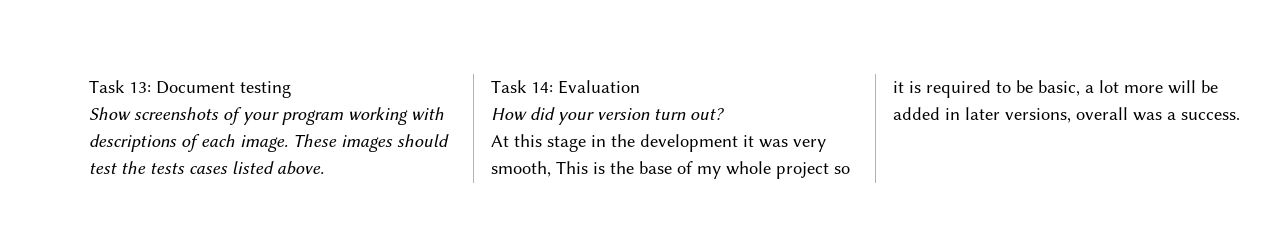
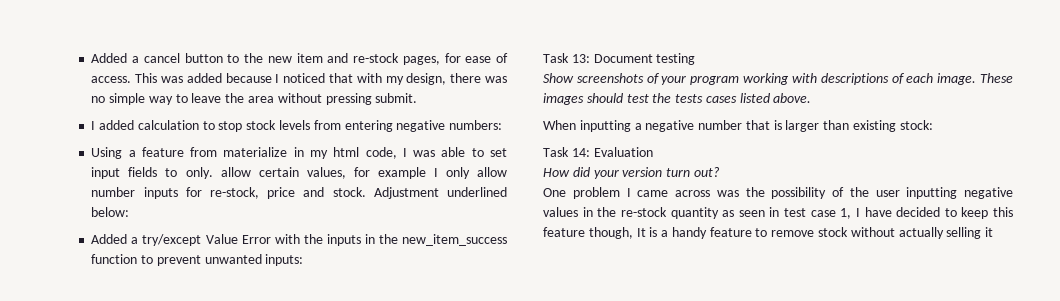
(89, 86) none -> [91,53,508,65] [91,73,507,85] [91,93,418,105] [91,120,503,132] [91,147,507,159] [91,167,508,179] [91,187,508,199] [91,207,130,217] [91,234,507,246] [91,254,304,266] Added a cancel button to the new item and re-stock pages, for ease of access. This was added because I noticed that with my design, there was no simple way to leave the area without pressing submit. // I added calculation to stop stock levels from entering negative numbers: // Using a feature from materialize in my html code, I was able to set input fields to only. allow certain values, for example I only allow number inputs for re-stock, price and stock. Adjustment underlined below: // Added a try/except Value Error with the inputs in the new_item_success function to prevent unwanted inputs: //
(324, 168) none -> [543,120,933,132] // When inputting a negative number that is larger than existing stock:
[491,134,826,152] [491,161,850,179] [893,80,1218,98] [893,107,1240,123] At this stage in the development it was very smooth, This is the base of my whole project so it is required to be basic, a lot more will be added in later versions, overall was a success. -> [543,187,1013,199] [543,207,1013,219] [543,227,994,239] One problem I came across was the possibility of the user inputting negative values in the re-stock quantity as seen in test case 1, I have decided to keep this feature though, It is a handy feature to remove stock without actually selling it

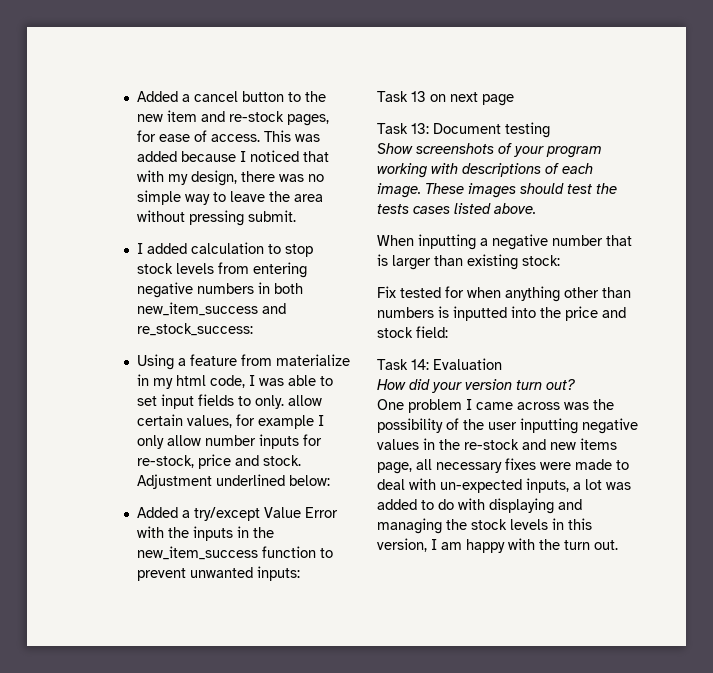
[449,120,503,130] numbers: -> [196,282,303,294] [136,302,286,316] [136,323,253,336] numbers in both new_item_success and re_stock_success:
(304, 260) none -> [377,91,514,106] // Task 13 on next page
(933, 125) none -> [377,286,631,302] [377,306,626,321] [377,326,448,338] // Fix tested for when anything other than numbers is inputted into the price and stock field:
[670,207,1013,219] [543,227,994,239] quantity as seen in test case 1, I have decided to keep this feature though, It is a handy feature to remove stock without actually selling it -> [522,438,617,450] [377,458,629,474] [377,478,631,493] [377,498,582,514] [377,518,592,534] [377,538,618,553] and new items page, all necessary fixes were made to deal with un-expected inputs, a lot was added to do with displaying and managing the stock levels in this version, I am happy with the turn out.

